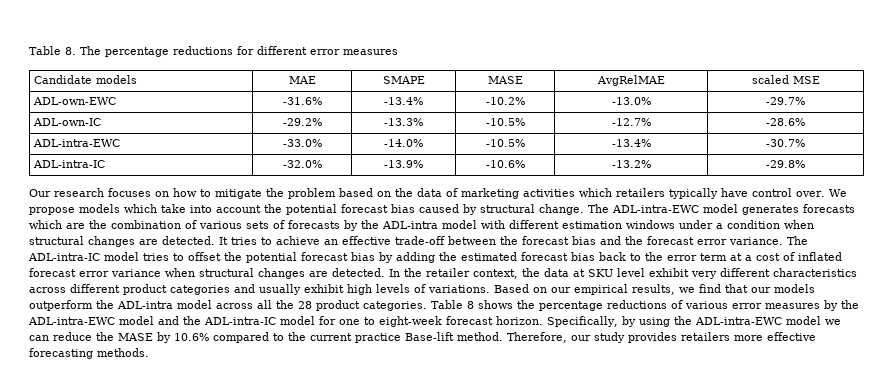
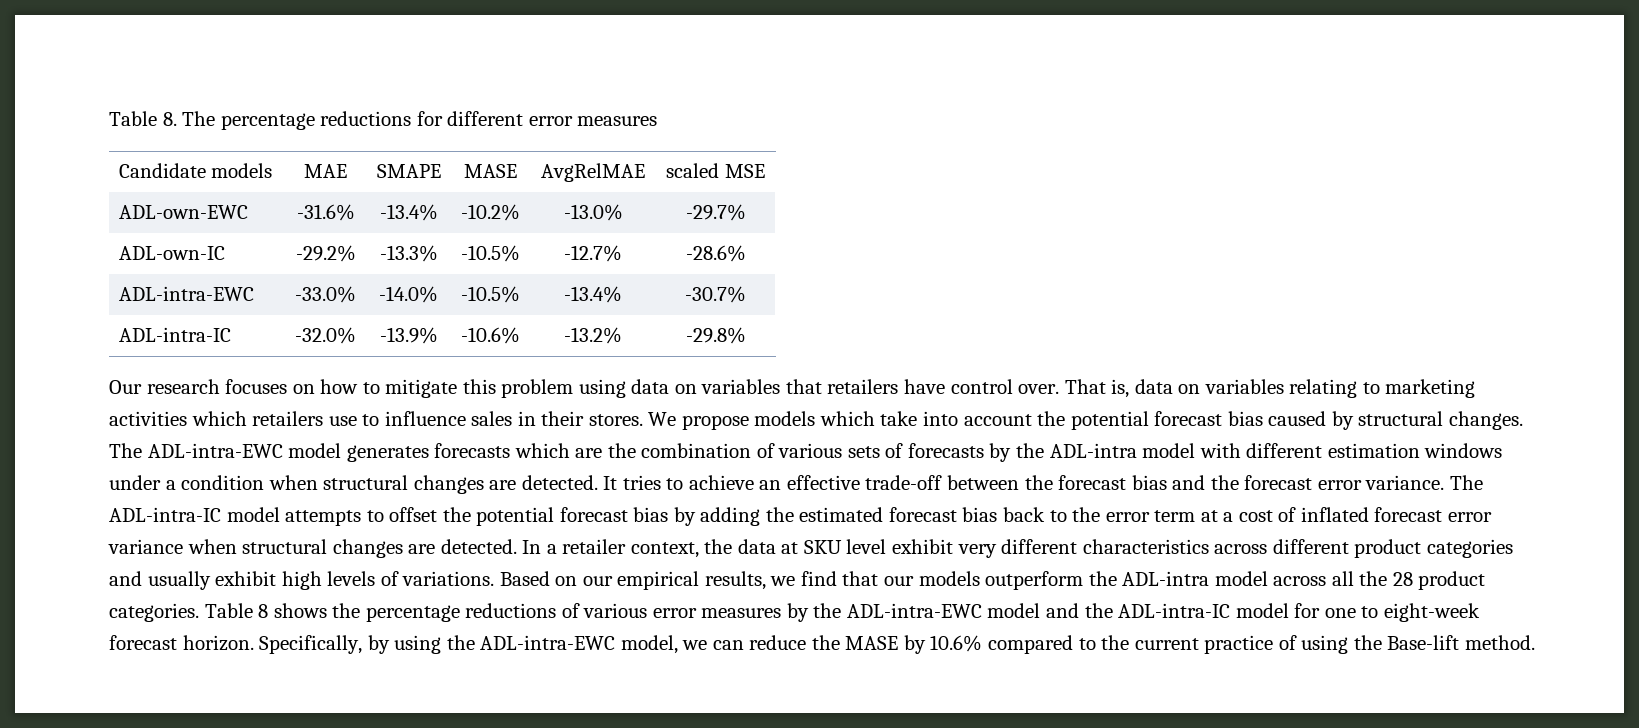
[266,188,825,199] the problem based on the data of marketing activities which retailers typically have control over. -> [462,379,1476,398] [109,411,643,426] this problem using data on variables that retailers have control over. That is, data on variables relating to marketing activities which retailers use to influence sales in their stores.
[539,204,584,215] change. -> [1448,411,1523,430] changes.
[143,253,169,261] tries -> [285,510,362,526] attempts
[404,268,422,277] the -> [546,544,557,554] a
[785,316,821,325] model -> [620,635,678,654] model,
[405,332,816,343] [29,348,149,359] Base-lift method. Therefore, our study provides retailers more effective forecasting methods. -> [1278,635,1535,654] of using the Base-lift method.

